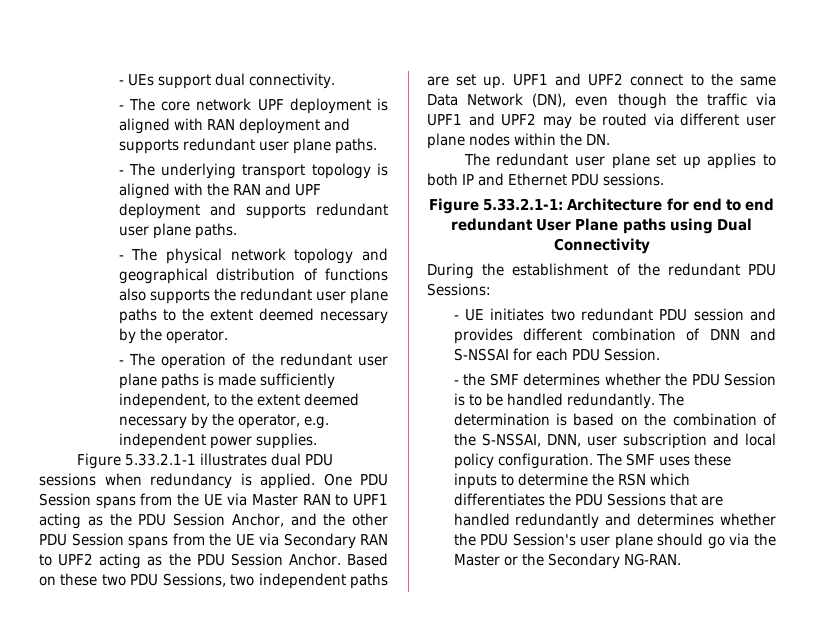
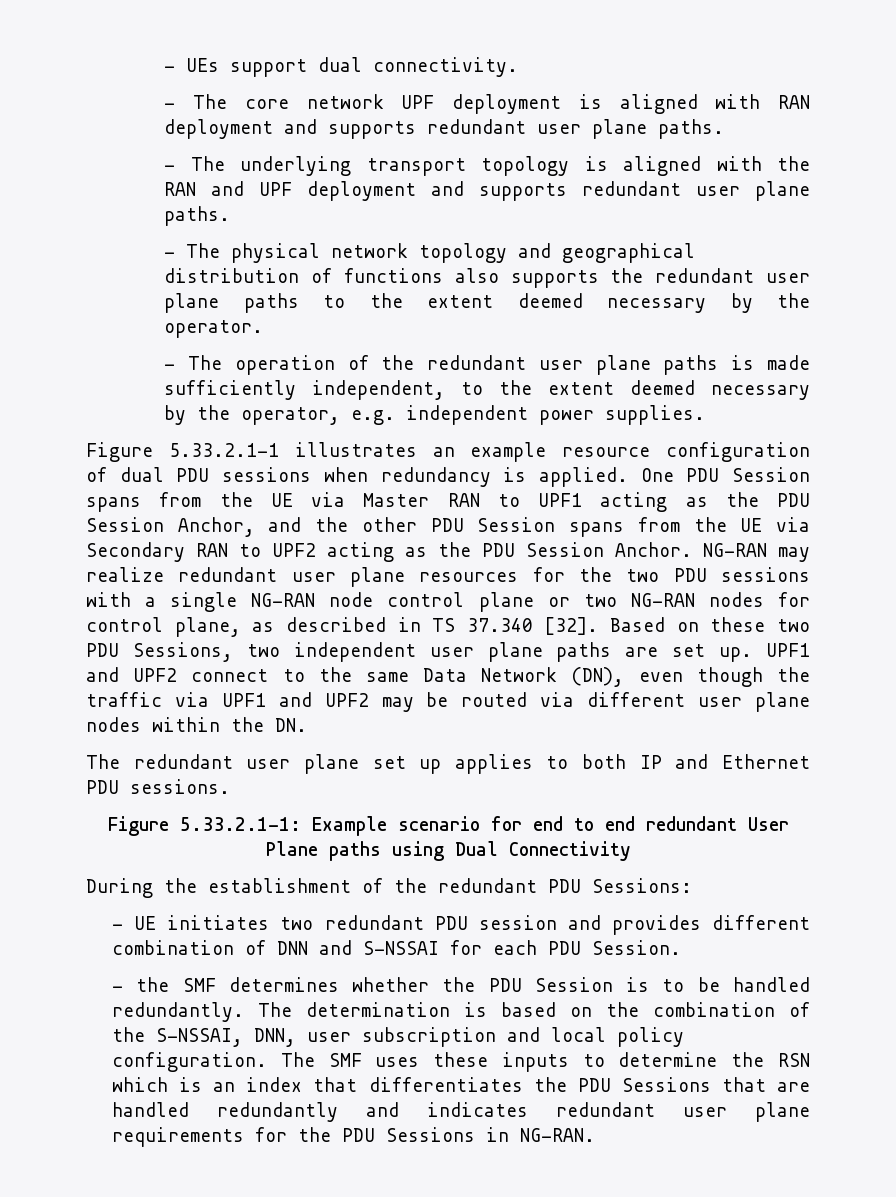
(267, 459) none -> [432,442,810,462] [86,467,107,482] an example resource configuration of
(341, 559) none -> [703,543,810,562] [86,567,811,587] [86,592,810,612] [86,617,599,637] NG-RAN may realize redundant user plane resources for the two PDU sessions with a single NG-RAN node control plane or two NG-RAN nodes for control plane, as described in TS 37.340 [32].
(346, 581) none -> [429,642,543,662] user plane
[567,198,663,211] Architecture -> [311,816,480,836] Example scenario
(690, 479) none -> [179,1077,358,1092] is an index that
[637,513,776,526] [453,533,777,549] [453,553,620,569] determines whether the PDU Session's user plane should go via the Master or the Secondary -> [427,1102,810,1122] [112,1127,510,1147] indicates redundant user plane requirements for the PDU Sessions in

